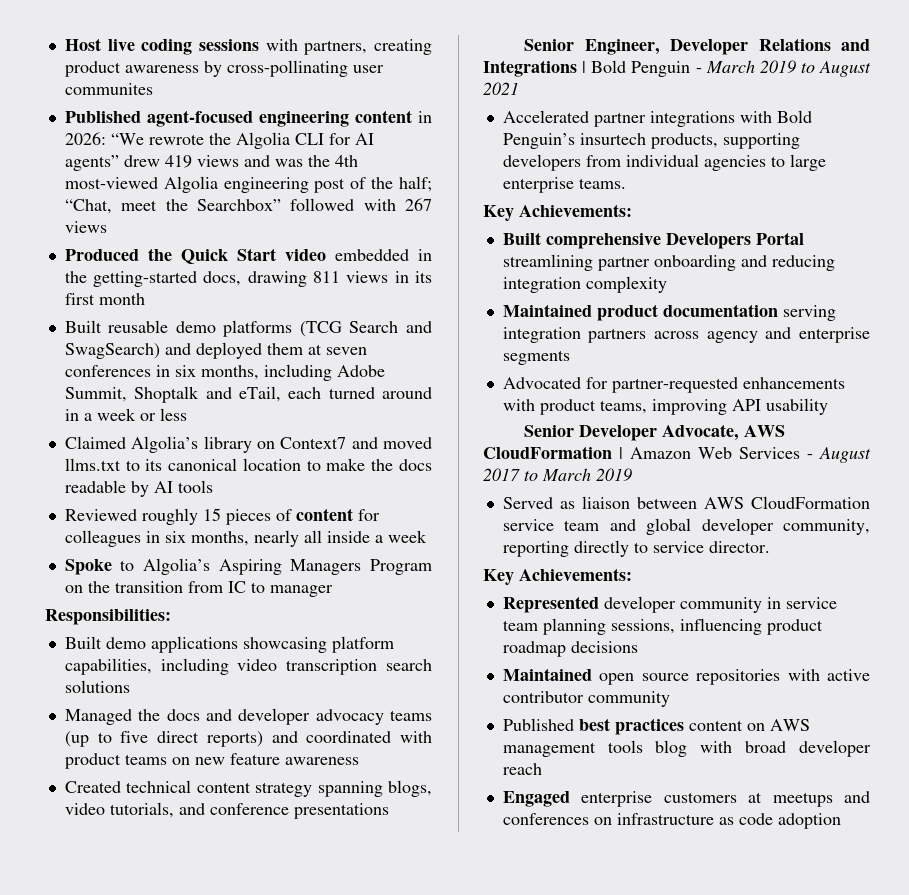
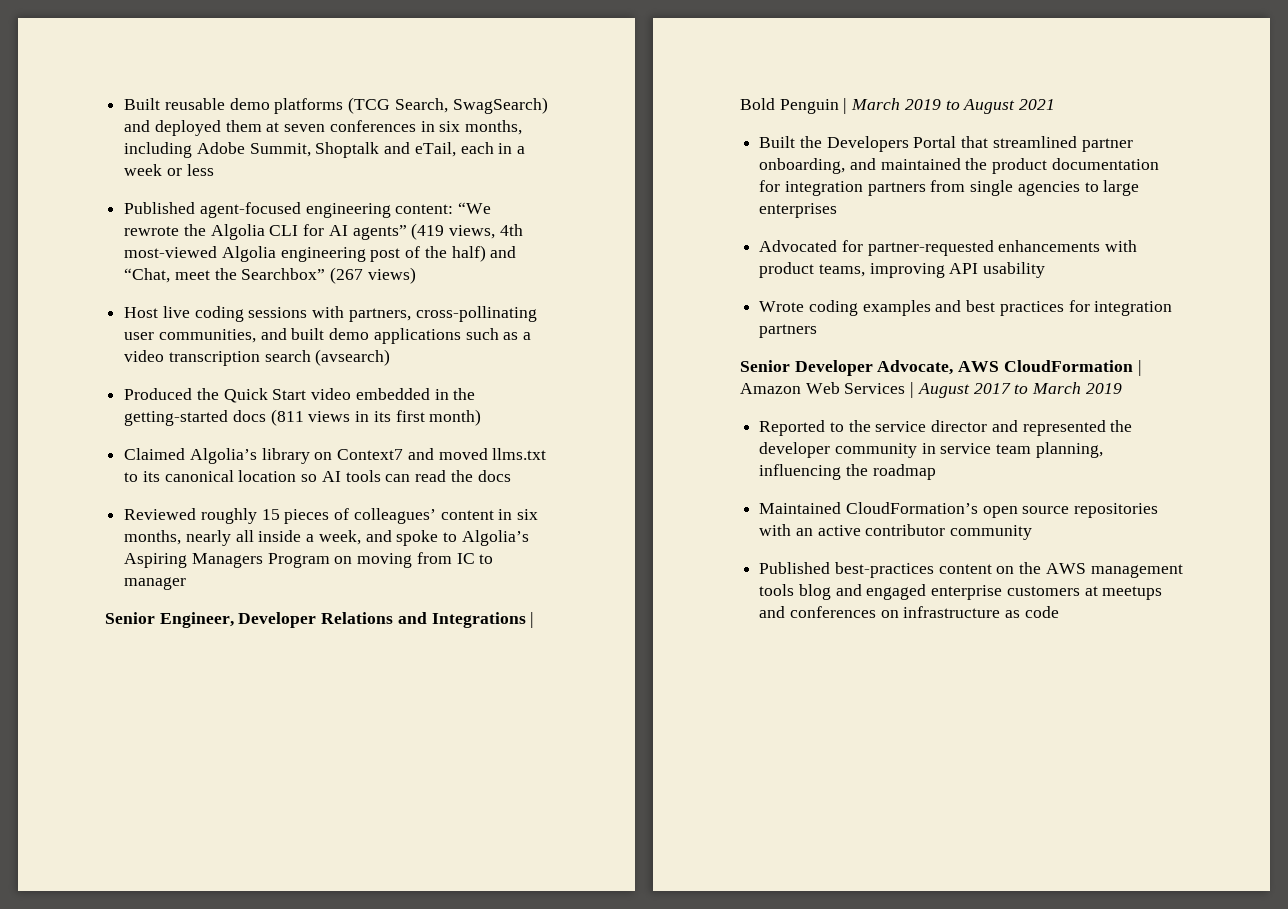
[64,38,432,55] [64,60,384,77] [64,83,153,95] [64,110,432,127] [64,132,374,149] [64,155,358,171] [64,176,432,193] [64,198,432,214] [64,221,107,233] [64,248,432,264] [64,271,432,287] [64,293,145,305] Host live coding sessions with partners, creating product awareness by cross-pollinating user communites // Published agent-focused engineering content in 2026: “We rewrote the Algolia CLI for AI agents” drew 419 views and was the 4th most-viewed Algolia engineering post of the half; “Chat, meet the Searchbox” followed with 267 views // Produced the Quick Start video embedded in the getting-started docs, drawing 811 views in its first month // -> (124, 104) none
[349,321,432,333] Search and -> [394,98,448,113] Search,
[328,387,432,399] turned around -> (494, 148) none
(187, 414) none -> [124,202,492,218] [124,223,523,240] [124,245,517,262] [124,267,416,284] [124,306,537,322] [124,328,532,344] [124,349,391,366] [124,388,476,403] [124,409,482,426] // Published agent-focused engineering content: “We rewrote the Algolia CLI for AI agents” (419 views, 4th most-viewed Algolia engineering post of the half) and “Chat, meet the Searchbox” (267 views) // Host live coding sessions with partners, cross-pollinating user communities, and built demo applications such as a video transcription search (avsearch) // Produced the Quick Start video embedded in the getting-started docs (811 views in its first month)
[306,458,432,471] [64,480,213,497] to make the docs readable by AI tools -> [301,470,511,482] so AI tools can read the docs
[295,508,380,521] [64,530,141,547] content for colleagues -> [353,508,494,524] colleagues’ content
[387,530,427,543] [64,559,112,575] week // Spoke -> [318,530,439,546] week, and spoke
[87,581,183,593] the transition -> [357,553,413,568] moving
[45,608,171,625] [64,636,394,653] [64,658,432,675] [64,680,130,693] [64,708,432,725] [64,731,432,747] [64,753,359,769] [64,780,432,797] [64,802,389,819] // Responsibilities: // Built demo applications showcasing platform capabilities, including video transcription search solutions // Managed the docs and developer advocacy teams (up to five direct reports) and coordinated with product teams on new feature awareness // Created technical content strategy spanning blogs, video tutorials, and conference presentations -> (187, 583) none
[695,68,702,73] - -> [843,98,848,114] |
[502,110,812,127] [502,133,800,149] [502,154,826,171] [502,177,626,193] [483,204,632,221] [502,232,804,249] [502,254,835,271] [502,276,667,293] [502,304,836,321] [502,327,870,343] [502,350,570,365] Accelerated partner integrations with Bold Penguin’s insurtech products, supporting developers from individual agencies to large enterprise teams. // Key Achievements: // Built comprehensive Developers Portal streamlining partner onboarding and reducing integration complexity // Maintained product documentation serving integration partners across agency and enterprise segments -> [759,136,1133,152] [759,158,1159,174] [759,180,1140,196] [759,203,838,218] Built the Developers Portal that streamlined partner onboarding, and maintained the product documentation for integration partners from single agencies to large enterprises
(828, 406) none -> [759,300,1173,316] [759,324,818,338] // Wrote coding examples and best practices for integration partners
[807,454,813,459] - -> [910,382,915,398] |
[502,496,870,509] [502,518,870,535] [502,540,770,557] [483,568,632,585] [502,596,599,613] Served as liaison between AWS CloudFormation service team and global developer community, reporting directly to service director. // Key Achievements: // Represented -> [759,420,1133,436] Reported to the service director and represented the
[542,618,823,635] planning sessions, influencing product -> [1035,442,1103,458] [759,464,868,480] planning, influencing the
[570,641,638,653] [502,668,592,681] decisions // Maintained -> [759,502,978,514] // Maintained CloudFormation’s
(820, 675) none -> [795,528,813,536] an
[578,718,684,735] best practices -> [834,562,934,578] best-practices
(765, 727) none -> [1019,562,1042,574] the
[700,740,871,757] [502,763,542,775] [502,791,570,807] with broad developer reach // Engaged -> [835,584,927,600] and engaged
[777,813,841,829] adoption -> (1059, 612) none

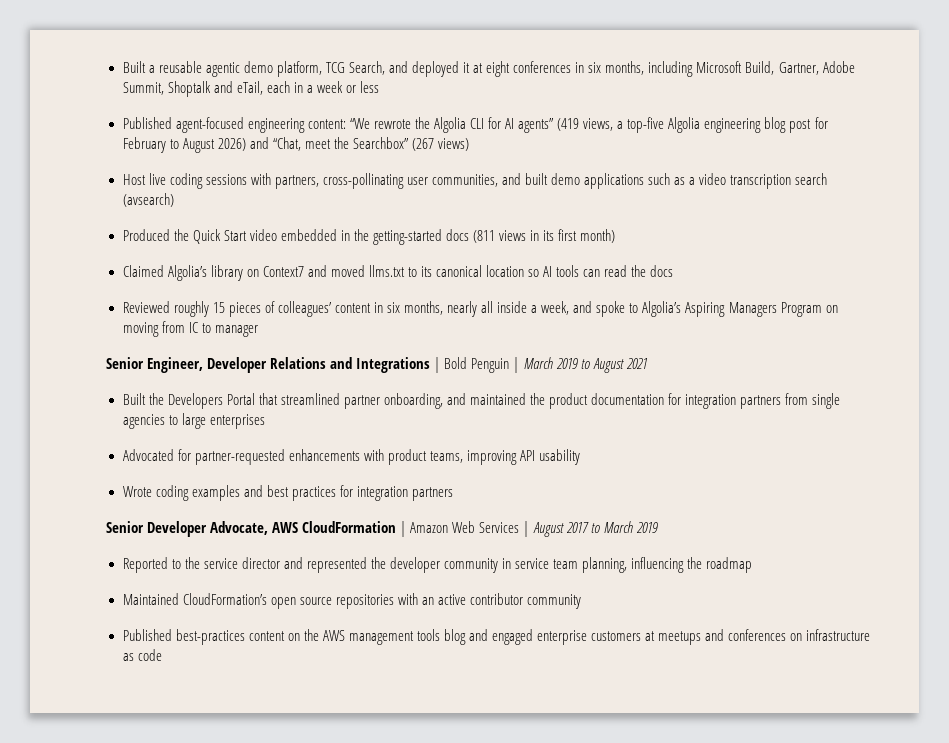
[124,97,548,114] [124,120,326,136] Built reusable demo platforms (TCG Search, SwagSearch) and deployed them at seven -> [122,61,511,77] Built a reusable agentic demo platform, TCG Search, and deployed it at eight
(193, 150) none -> [696,61,819,75] Microsoft Build, Gartner,
[499,224,523,236] [124,245,486,262] 4th most-viewed Algolia engineering post of the half) -> [617,117,828,133] [122,137,246,153] a top-five Algolia engineering blog post for February to August 2026)

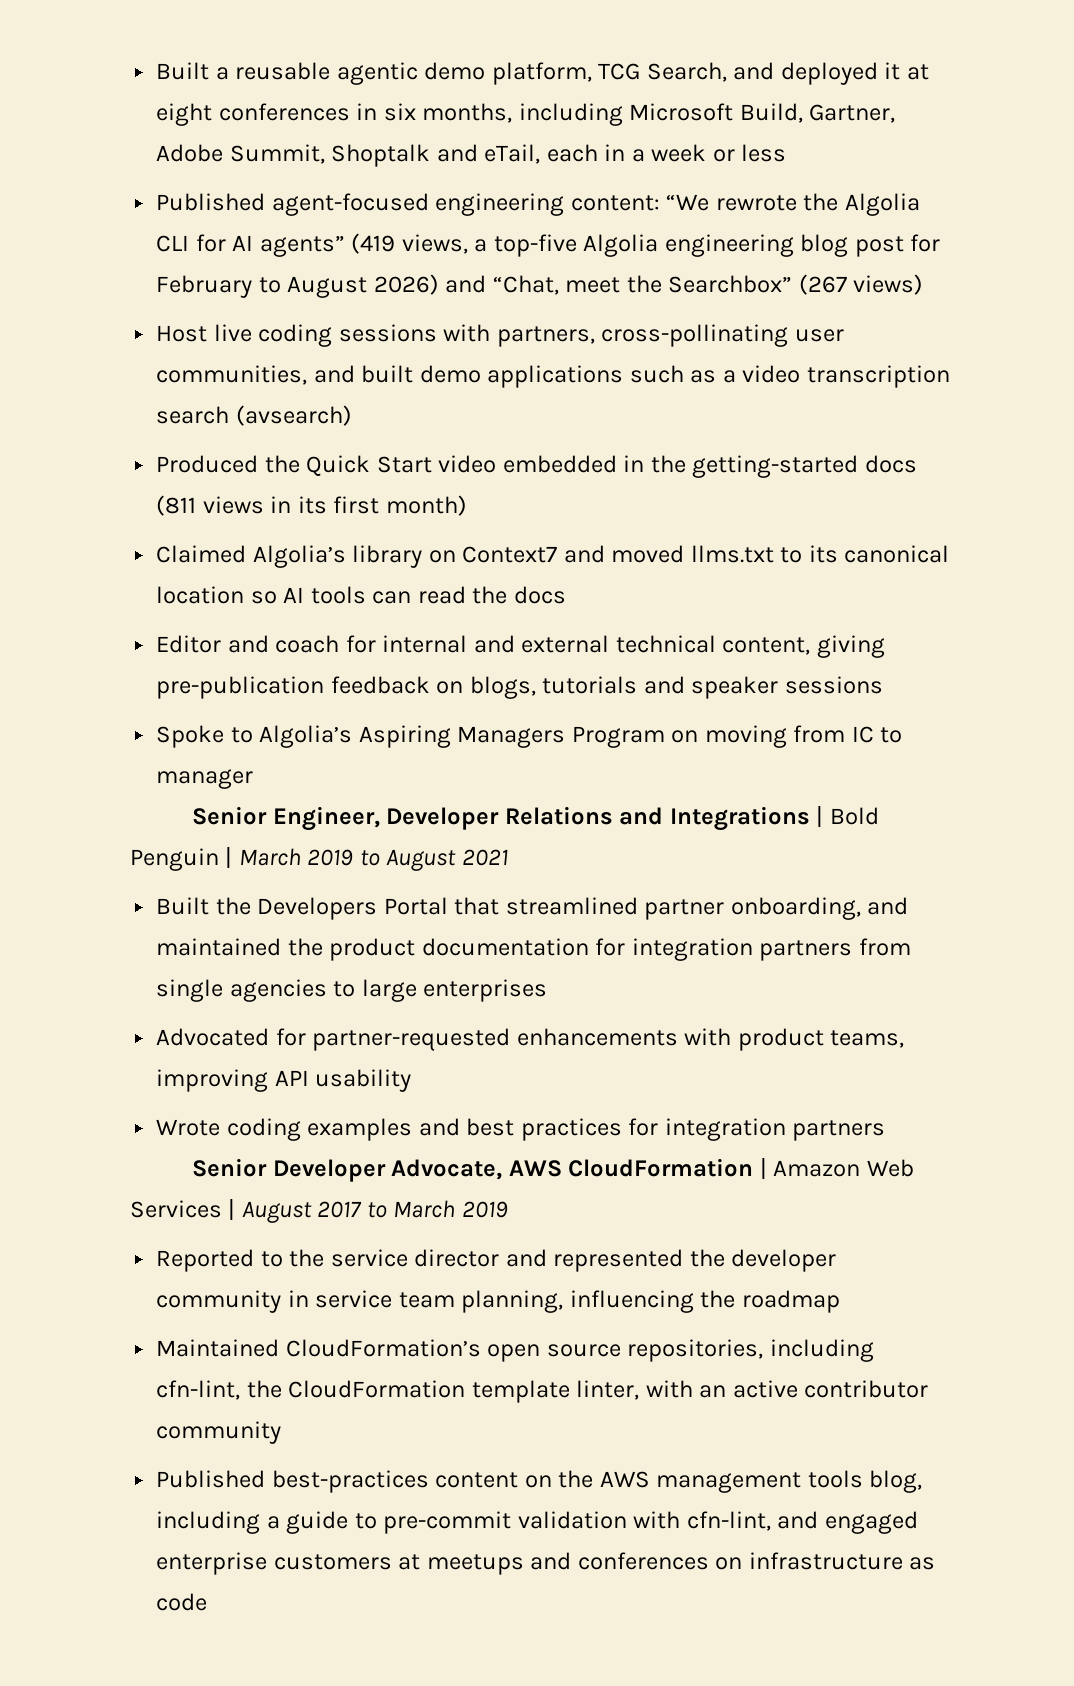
[122,301,626,317] Reviewed roughly 15 pieces of colleagues’ content in six months, nearly all inside a week, and spoke -> [156,635,885,658] [156,676,883,699] [156,725,225,748] Editor and coach for internal and external technical content, giving pre-publication feedback on blogs, tutorials and speaker sessions // Spoke
[335,594,394,609] repositories -> [627,1339,874,1362] [156,1380,640,1403] repositories, including cfn-lint, the CloudFormation template linter,
[443,629,466,645] blog -> [869,1470,923,1493] [156,1511,771,1534] blog, including a guide to pre-commit validation with cfn-lint,

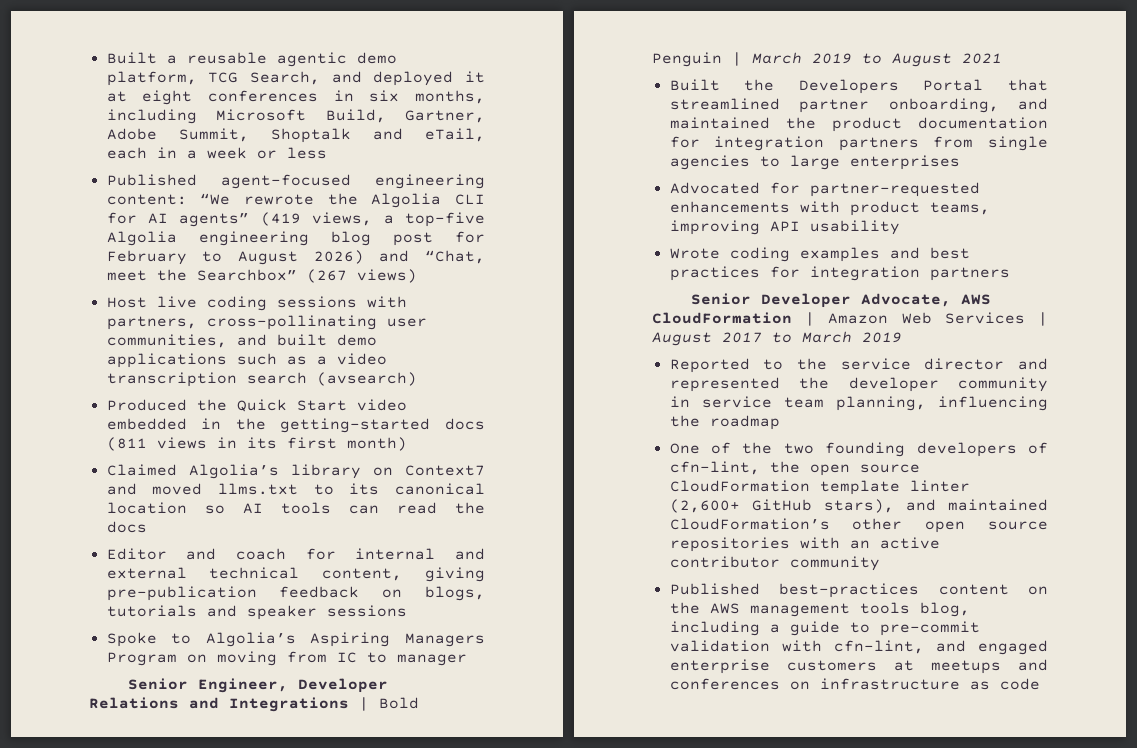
[156,1339,874,1362] [156,1380,640,1403] Maintained CloudFormation’s open source repositories, including cfn-lint, the CloudFormation template linter, -> [669,442,1048,457] [669,461,920,476] [669,480,970,495] [669,499,1048,513] [669,518,1048,533] [669,537,790,552] One of the two founding developers of cfn-lint, the open source CloudFormation template linter (2,600+ GitHub stars), and maintained CloudFormation’s other open source repositories

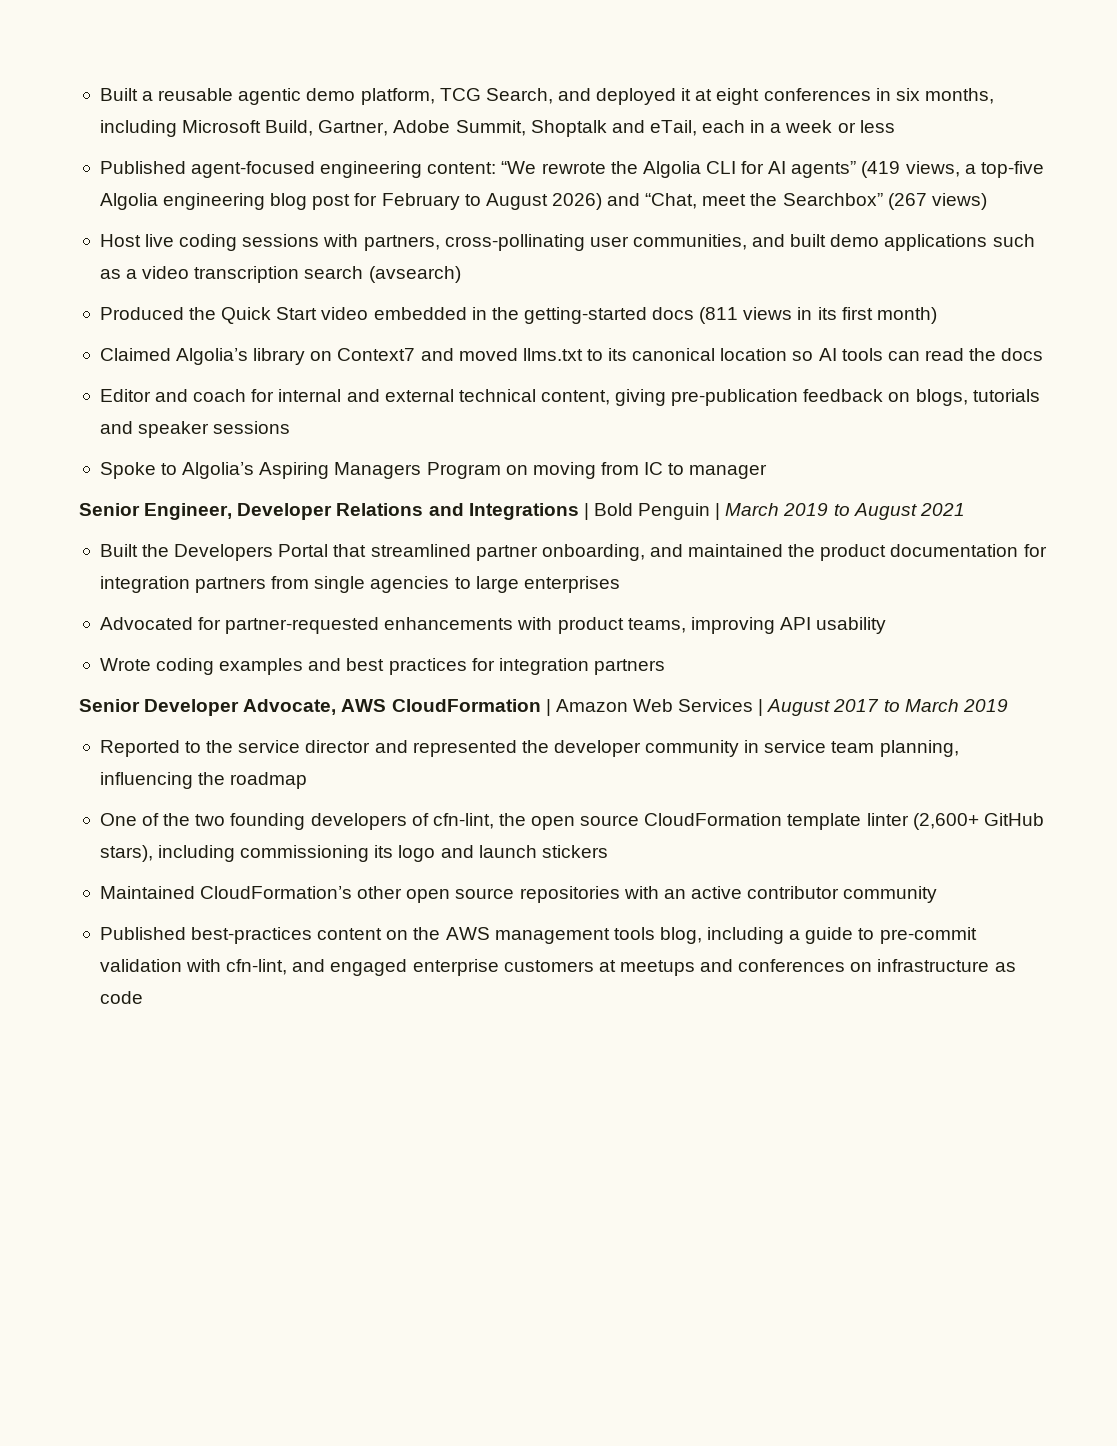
[905,499,1048,511] and maintained -> [158,845,608,862] [99,886,195,899] including commissioning its logo and launch stickers // Maintained

